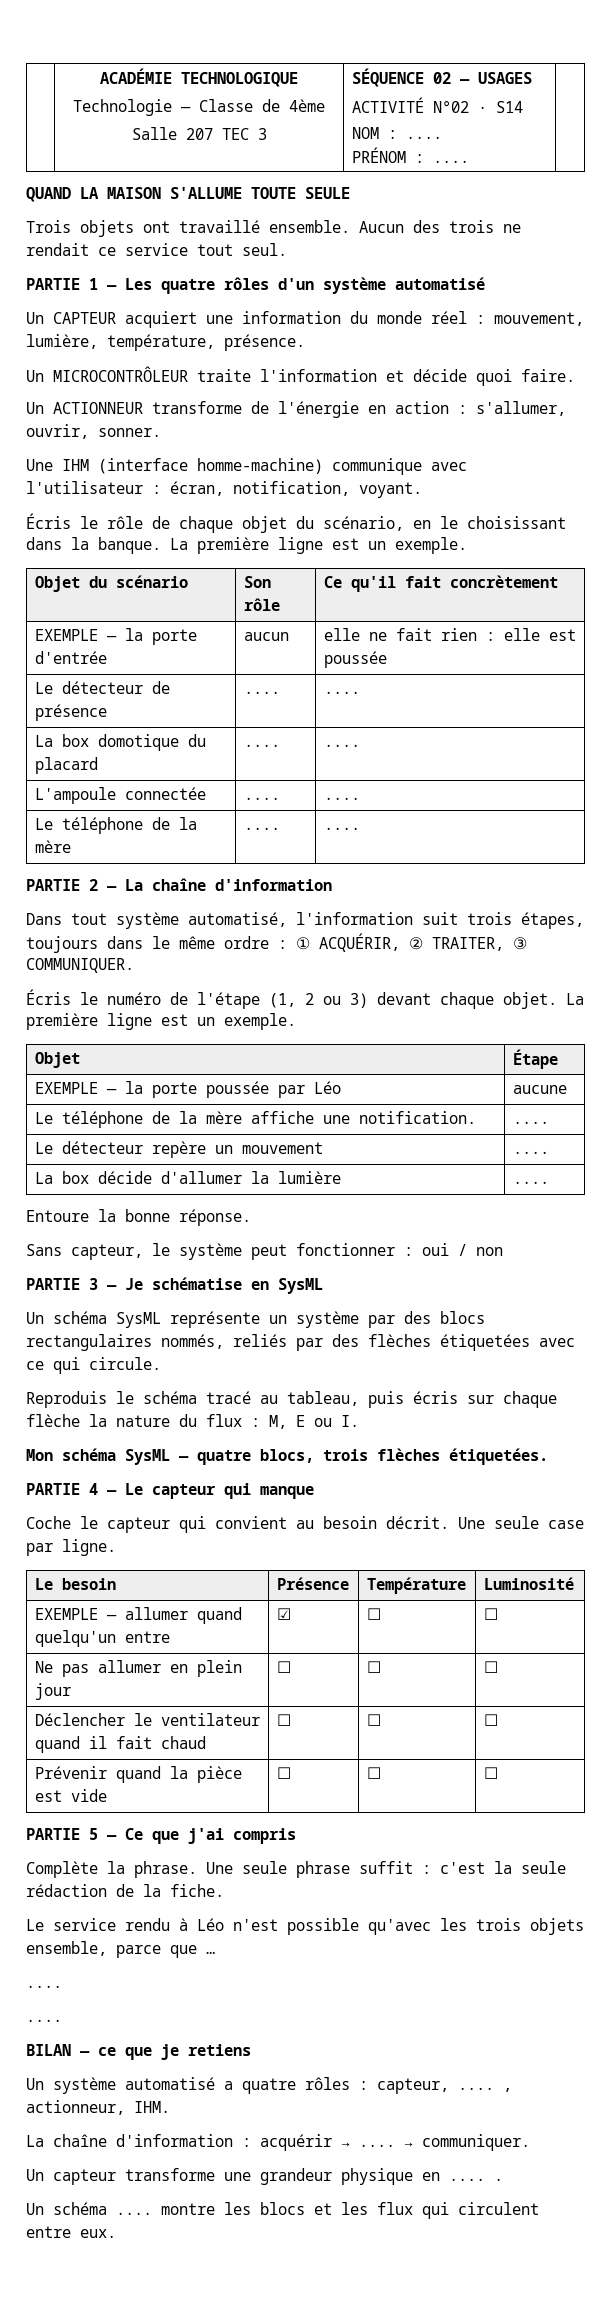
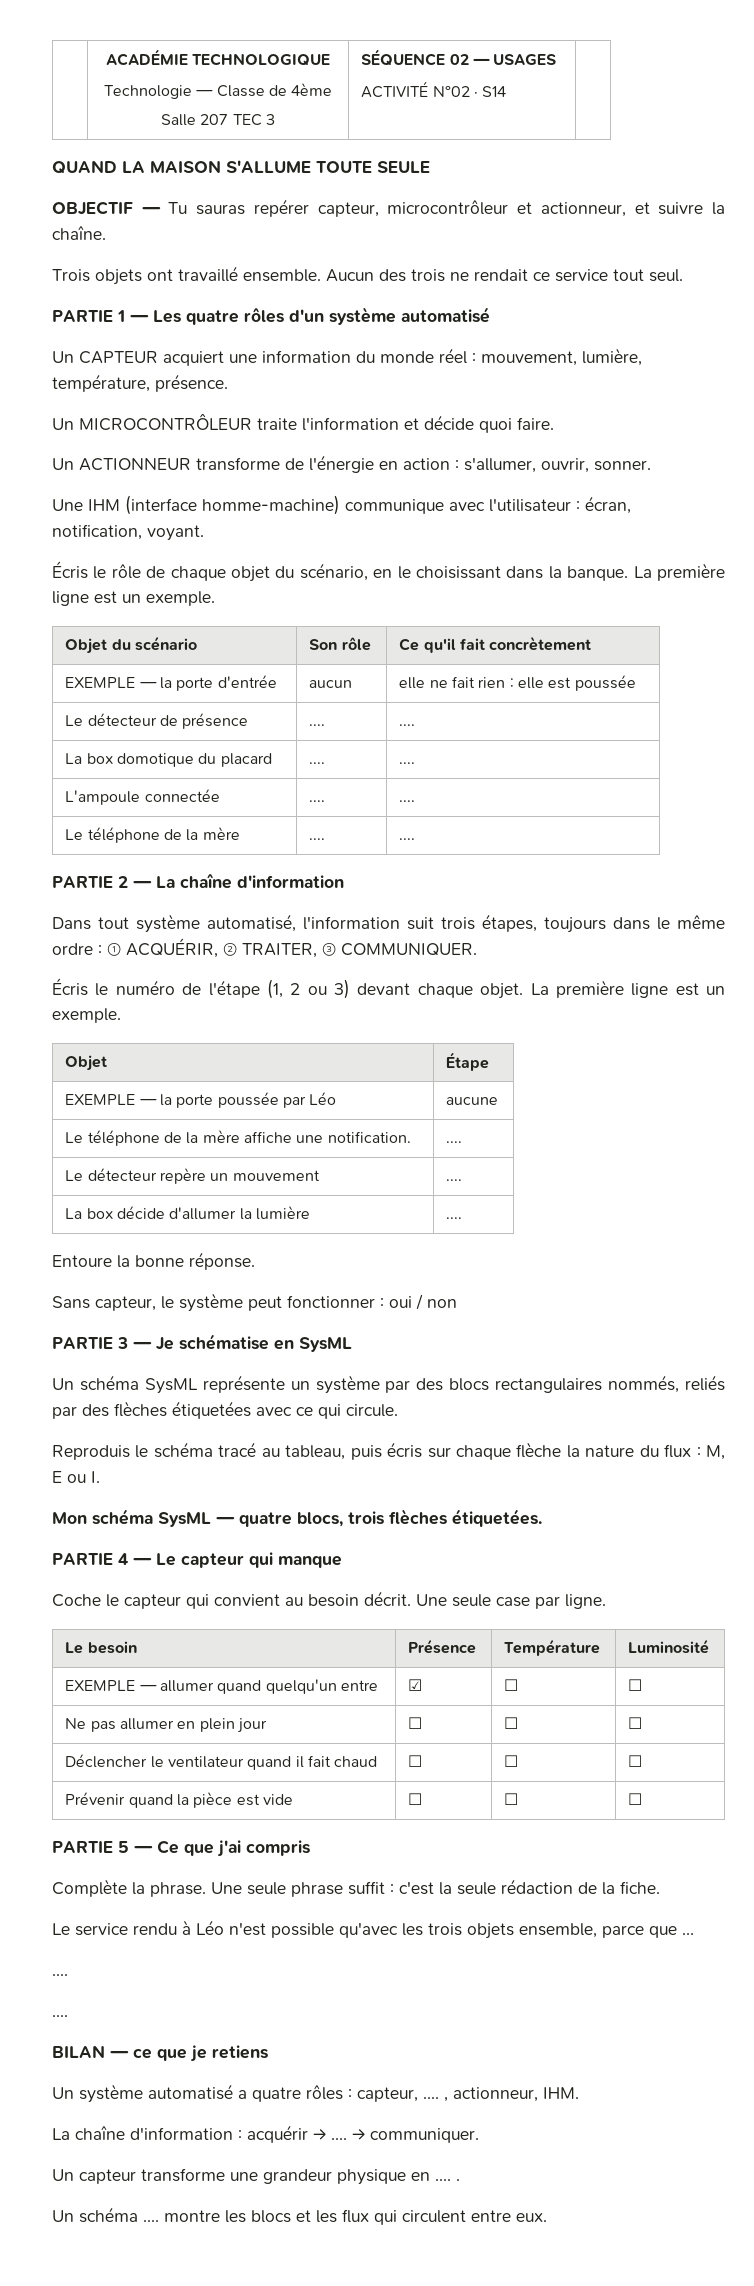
[351,127,442,139] [351,147,469,163] // NOM : .... // PRÉNOM : .... -> (507, 91) none
(350, 193) none -> [52,199,726,217] [52,226,106,240] // OBJECTIF — Tu sauras repérer capteur, microcontrôleur et actionneur, et suivre la chaîne.

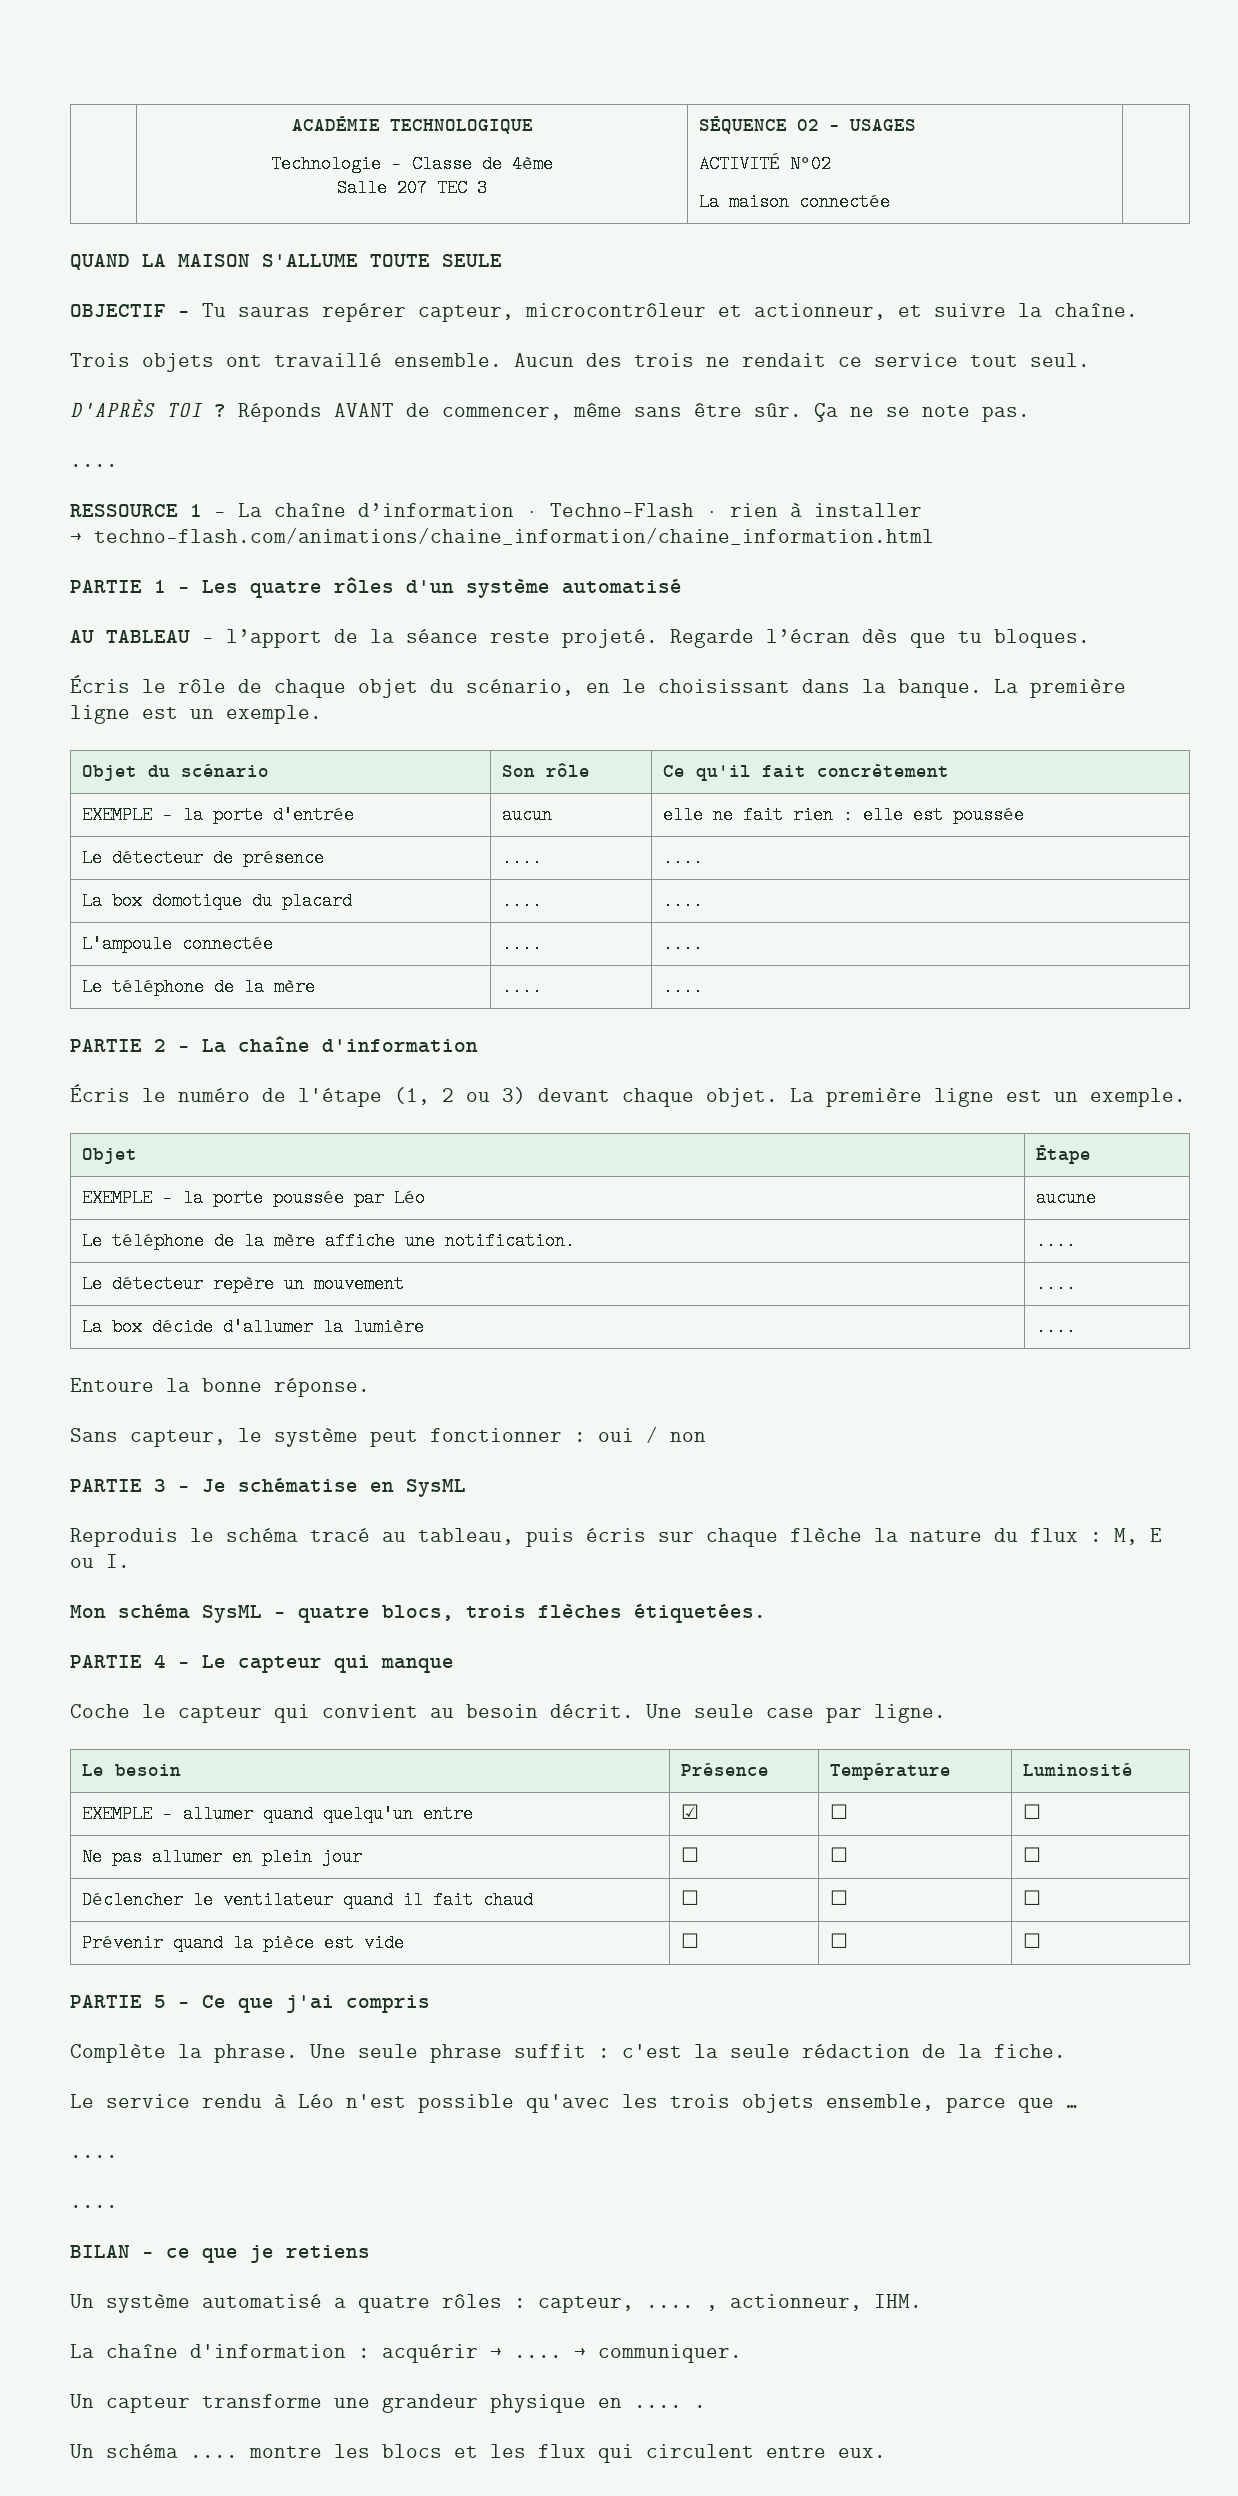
[474,86,507,97] · S14 -> [699,193,891,211] // La maison connectée
(683, 275) none -> [70,399,1030,422] [70,464,118,467] [70,503,922,517] [70,527,934,545] // D'APRÈS TOI ? Réponds AVANT de commencer, même sans être sûr. Ça ne se note pas. // .... // RESSOURCE 1 — La chaîne d’information · Techno-Flash · rien à installer // → techno-flash.com/animations/chaine_information/chaine_information.html
[52,348,642,366] [52,374,228,392] [52,413,554,433] [52,455,651,473] [52,495,631,515] [52,524,204,541] Un CAPTEUR acquiert une information du monde réel : mouvement, lumière, température, présence. // Un MICROCONTRÔLEUR traite l'information et décide quoi faire. // Un ACTIONNEUR transforme de l'énergie en action : s'allumer, ouvrir, sonner. // Une IHM (interface homme-machine) communique avec l'utilisateur : écran, notification, voyant. -> [70,629,1090,648] AU TABLEAU — l’apport de la séance reste projeté. Regarde l’écran dès que tu bloques.
[52,914,725,933] [52,938,477,958] // Dans tout système automatisé, l'information suit trois étapes, toujours dans le même ordre : ① ACQUÉRIR, ② TRAITER, ③ COMMUNIQUER. -> (478, 1046) none
[52,1375,725,1394] [52,1401,398,1419] // Un schéma SysML représente un système par des blocs rectangulaires nommés, reliés par des flèches étiquetées avec ce qui circule. -> (466, 1488) none

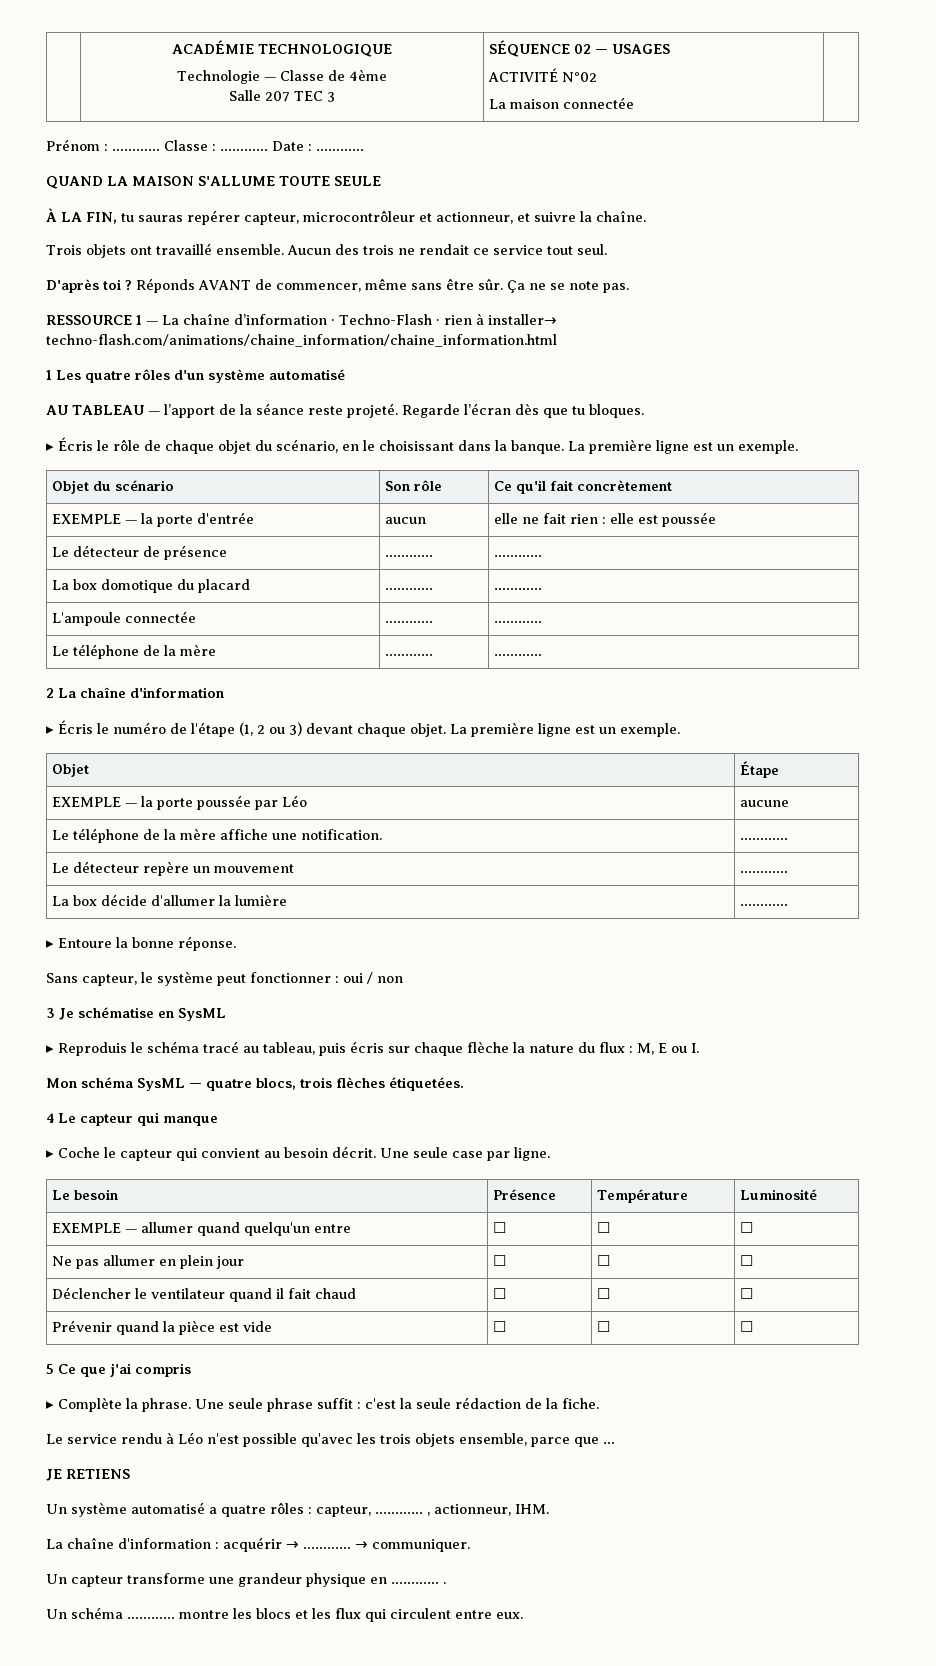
(891, 202) none -> [46,139,364,151] // Prénom : ………… Classe : ………… Date : …………
[70,303,226,317] OBJECTIF — Tu -> [46,208,134,224] À LA FIN, tu
[70,399,203,417] D'APRÈS TOI -> [46,279,121,293] D'après toi
[70,464,118,467] // .... -> (629, 288) none
[814,503,922,517] [70,533,82,543] installer // → -> [487,314,557,325] installer→
[70,580,190,593] PARTIE 1 — -> [46,370,52,380] 1
(1090, 638) none -> [46,443,54,451] ▸
[502,849,543,867] [663,849,704,867] .... | .... -> [385,555,434,557] [494,555,543,557] ………… | …………
[502,892,543,910] [663,892,704,910] .... | .... -> [385,588,434,590] [494,588,543,590] ………… | …………
[502,935,543,953] [663,935,704,953] .... | .... -> [385,621,434,623] [494,621,543,623] ………… | …………
[502,978,543,996] [663,978,704,996] [70,1039,190,1052] .... | .... // PARTIE 2 — -> [385,654,434,656] [494,654,543,656] [46,688,54,698] ………… | ………… // 2
(478, 1046) none -> [46,726,54,734] ▸
[1036,1232,1077,1250] .... -> [740,838,789,840] …………
[1036,1275,1077,1293] .... -> [740,871,789,873] …………
[1036,1318,1077,1336] .... // -> [740,904,789,906] [46,940,54,948] ………… // ▸
[70,1479,190,1492] PARTIE 3 — -> [46,1008,55,1018] 3
(466, 1488) none -> [46,1045,54,1053] ▸
[70,1654,190,1668] PARTIE 4 — -> [46,1113,54,1123] 4
(454, 1665) none -> [46,1150,54,1158] ▸
[681,1804,700,1819] ☑ -> [493,1222,507,1233] ☐
[70,1995,190,2008] PARTIE 5 — -> [46,1364,54,1374] 5
(430, 2004) none -> [46,1401,54,1409] ▸
[70,2155,118,2158] [70,2205,118,2208] [70,2245,370,2263] .... // .... // BILAN — ce que je retiens -> [46,1469,130,1481] JE RETIENS
[646,2305,694,2308] .... -> [375,1512,423,1514] …………
[514,2355,562,2358] .... -> [303,1547,351,1549] …………
[634,2405,682,2408] .... -> [391,1582,439,1584] …………
[190,2455,238,2458] .... -> [127,1617,175,1619] …………

